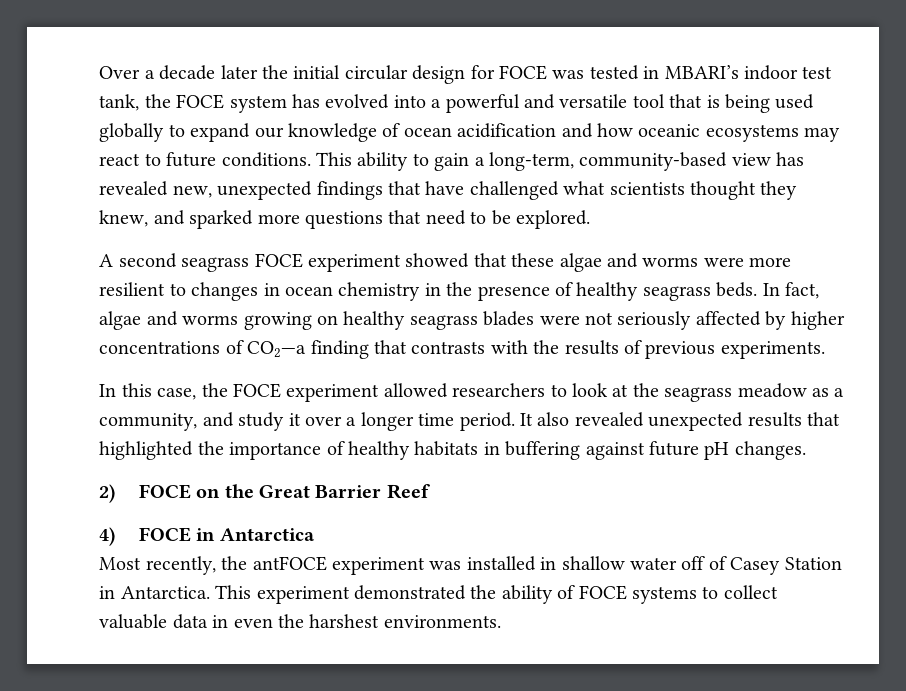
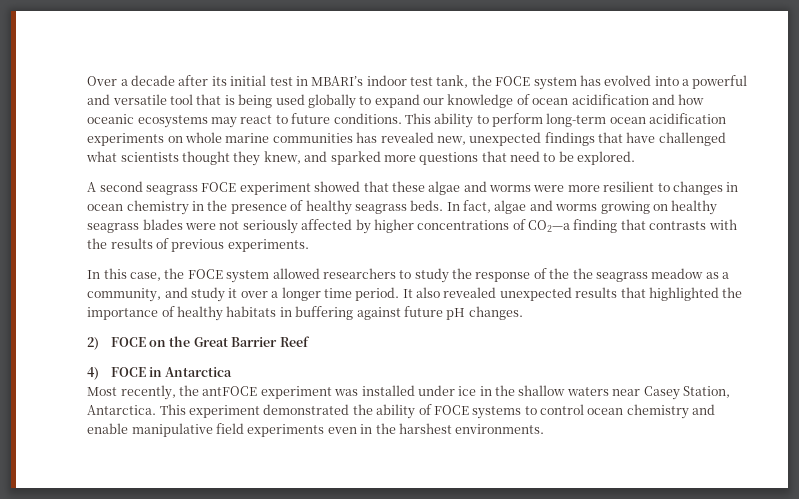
[220,65,639,84] later the initial circular design for FOCE was tested -> [178,75,293,86] after its initial test
[434,152,771,171] gain a long-term, community-based view -> [492,113,727,127] [87,132,353,146] perform long-term ocean acidification experiments on whole marine communities
[286,384,380,402] experiment -> [226,270,270,283] system
[572,383,629,397] look at -> [414,268,570,283] study the response of the
[540,556,842,575] [99,586,116,599] in shallow water off of Casey Station in -> [417,385,730,400] under ice in the shallow waters near Casey Station,
[723,585,778,599] [99,614,273,629] collect valuable data in even -> [540,404,716,419] [87,423,373,437] control ocean chemistry and enable manipulative field experiments even in

